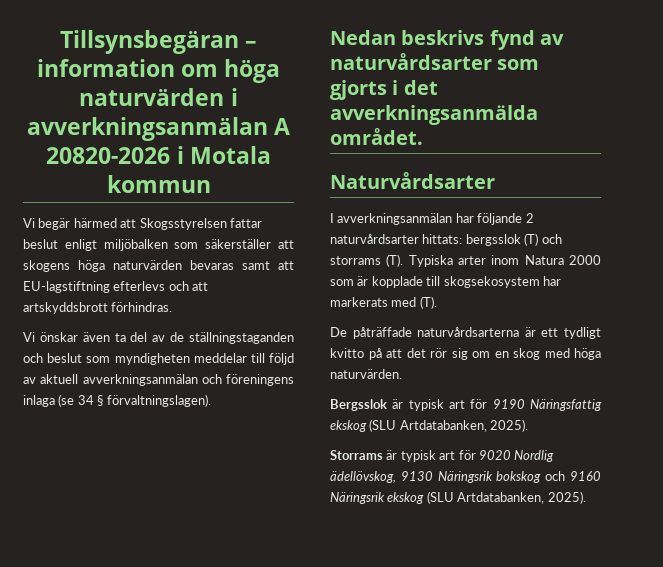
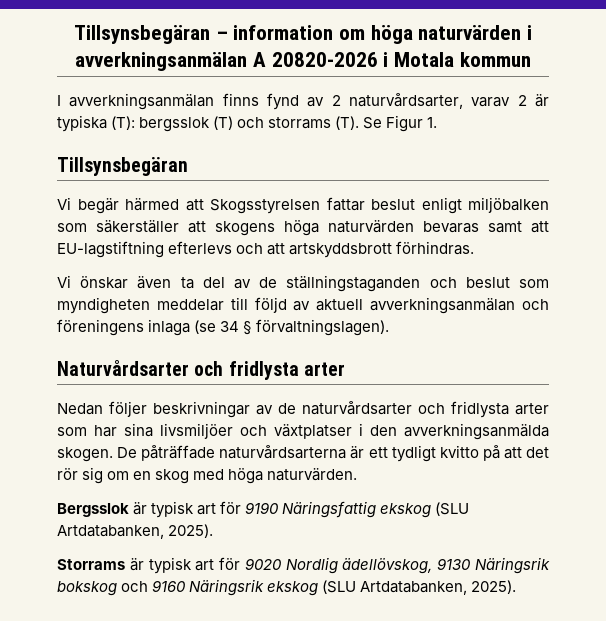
(211, 184) none -> [57,93,549,110] [57,115,438,132] [57,157,188,176] // I avverkningsanmälan finns fynd av 2 naturvårdsarter, varav 2 är typiska (T): bergsslok (T) och storrams (T). Se Figur 1. // Tillsynsbegäran
[330,30,565,50] [330,53,540,70] [330,80,438,100] [330,105,538,125] [330,128,423,145] [330,172,495,189] [330,213,534,225] [330,233,562,246] [330,254,601,267] [330,276,561,288] [330,296,437,309] Nedan beskrivs fynd av naturvårdsarter som gjorts i det avverkningsanmälda området. // Naturvårdsarter // I avverkningsanmälan har följande 2 naturvårdsarter hittats: bergsslok (T) och storrams (T). Typiska arter inom Natura 2000 som är kopplade till skogsekosystem har markerats med (T). // -> [57,360,345,380] [57,401,549,418] [57,423,549,440] [57,447,113,462] Naturvårdsarter och fridlysta arter // Nedan följer beskrivningar av de naturvårdsarter och fridlysta arter som har sina livsmiljöer och växtplatser i den avverkningsanmälda skogen.

